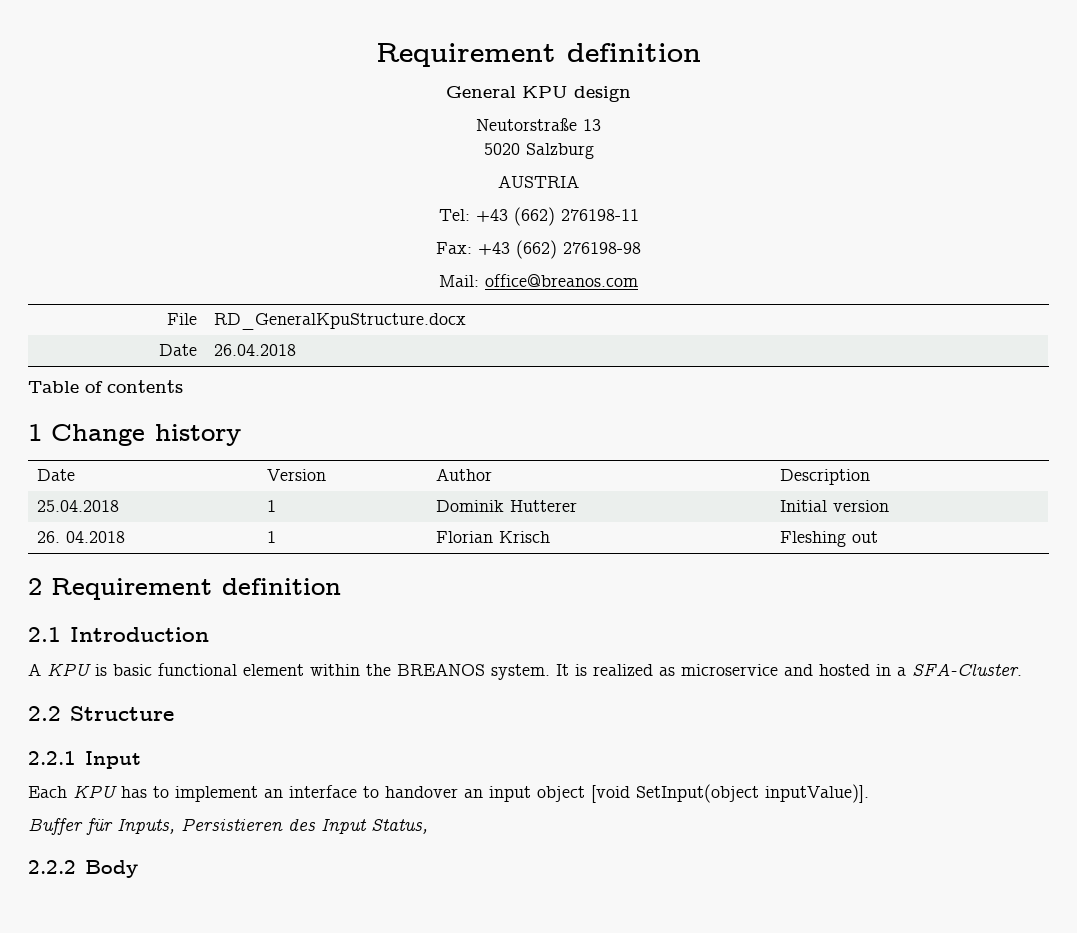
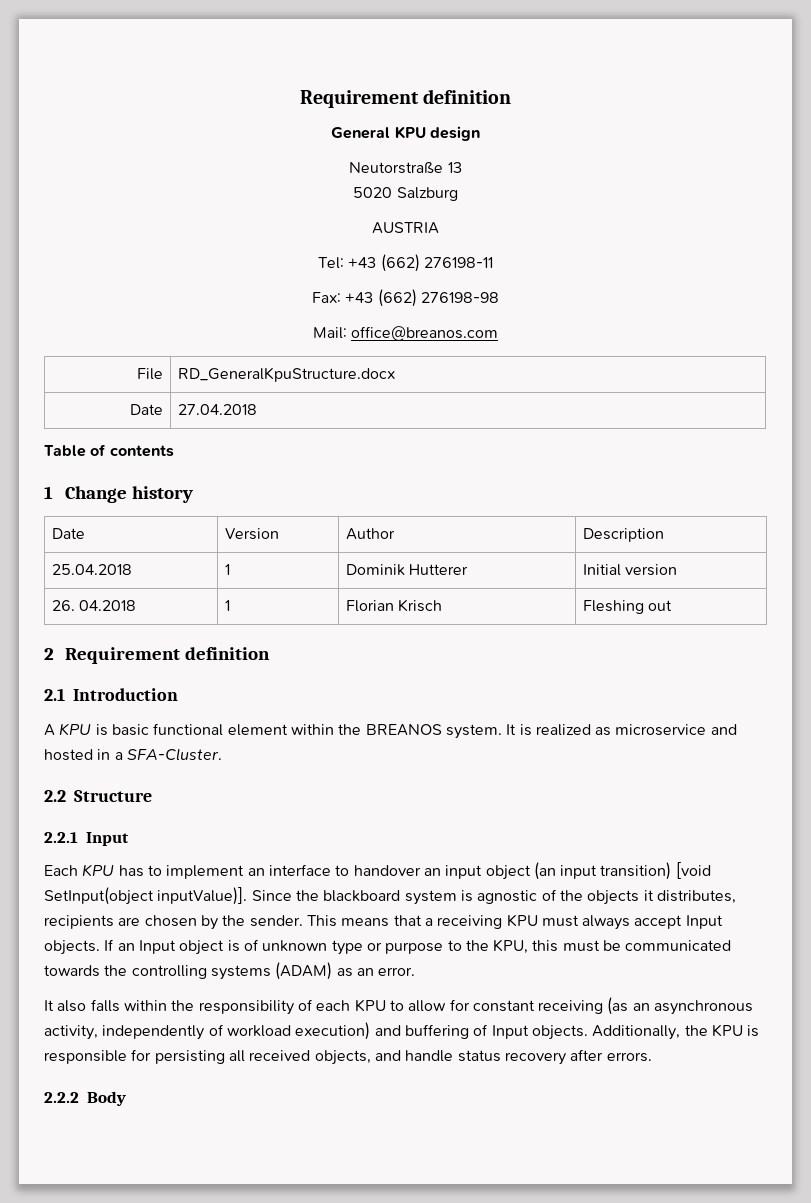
[214,344,297,356] 26.04.2018 -> [177,404,257,415] 27.04.2018
(585, 794) none -> [533,862,672,880] (an input transition)
[28,818,428,835] // Buffer für Inputs, Persistieren des Input Status, -> [251,889,736,905] [44,914,723,930] [44,939,732,955] [44,962,416,980] [44,997,754,1015] [44,1022,760,1040] [44,1049,652,1065] Since the blackboard system is agnostic of the objects it distributes, recipients are chosen by the sender. This means that a receiving KPU must always accept Input objects. If an Input object is of unknown type or purpose to the KPU, this must be communicated towards the controlling systems (ADAM) as an error. // It also falls within the responsibility of each KPU to allow for constant receiving (as an asynchronous activity, independently of workload execution) and buffering of Input objects. Additionally, the KPU is responsible for persisting all received objects, and handle status recovery after errors.

